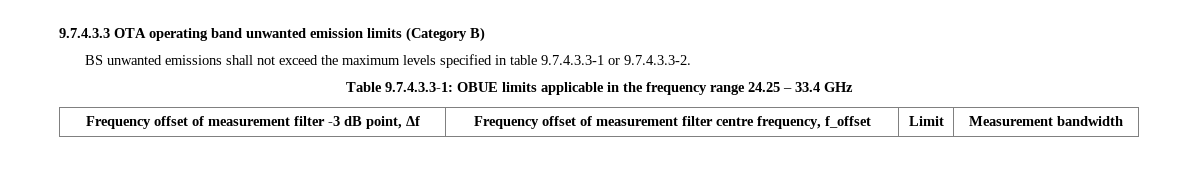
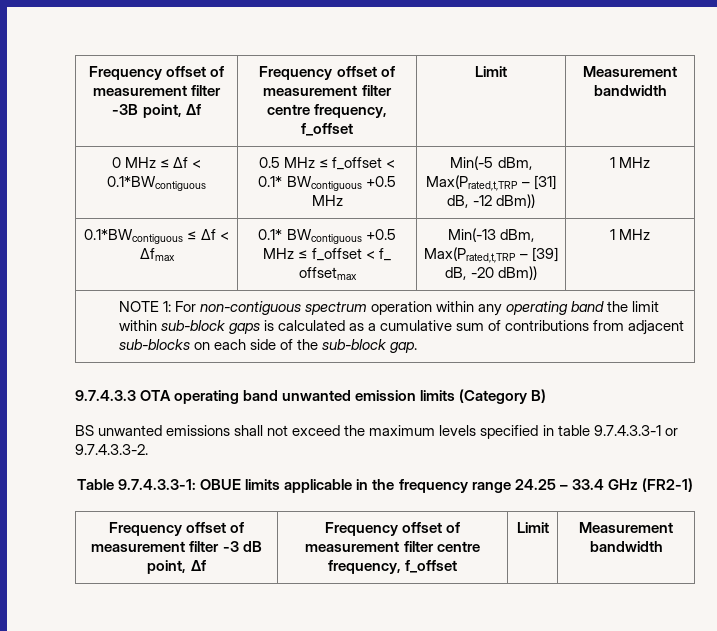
(59, 33) none -> [88,66,225,80] [92,85,222,96] [112,104,201,118] [259,66,395,80] [263,85,392,96] [266,104,388,118] [301,123,353,136] [475,66,507,77] [583,66,677,77] [593,85,667,96] [111,157,202,168] [107,176,206,191] [258,157,396,170] [258,176,396,191] [311,195,343,206] [450,156,532,170] [426,175,556,191] [447,194,535,208] [609,157,651,168] [84,229,229,244] [139,248,175,261] [258,229,396,244] [263,248,391,261] [298,267,357,280] [447,228,535,242] [424,247,558,263] [445,266,537,280] [609,229,651,240] [118,301,660,316] [118,320,685,335] [118,339,418,353] Frequency offset of measurement filter -3B point, Δf | Frequency offset of measurement filter centre frequency, f_offset | Limit | Measurement bandwidth // 0 MHz ≤ Δf < 0.1*BWcontiguous | 0.5 MHz ≤ f_offset < 0.1* BWcontiguous +0.5 MHz | Min(-5 dBm, Max(Prated,t,TRP – [31] dB, -12 dBm)) | 1 MHz // 0.1*BWcontiguous ≤ Δf < Δfmax | 0.1* BWcontiguous +0.5 MHz ≤ f_offset < f_ offsetmax | Min(-13 dBm, Max(Prated,t,TRP – [39] dB, -20 dBm)) | 1 MHz // NOTE 1: For non-contiguous spectrum operation within any operating band the limit within sub-block gaps is calculated as a cumulative sum of contributions from adjacent sub-blocks on each side of the sub-block gap. //
(853, 87) none -> [641,478,693,492] (FR2-1)

